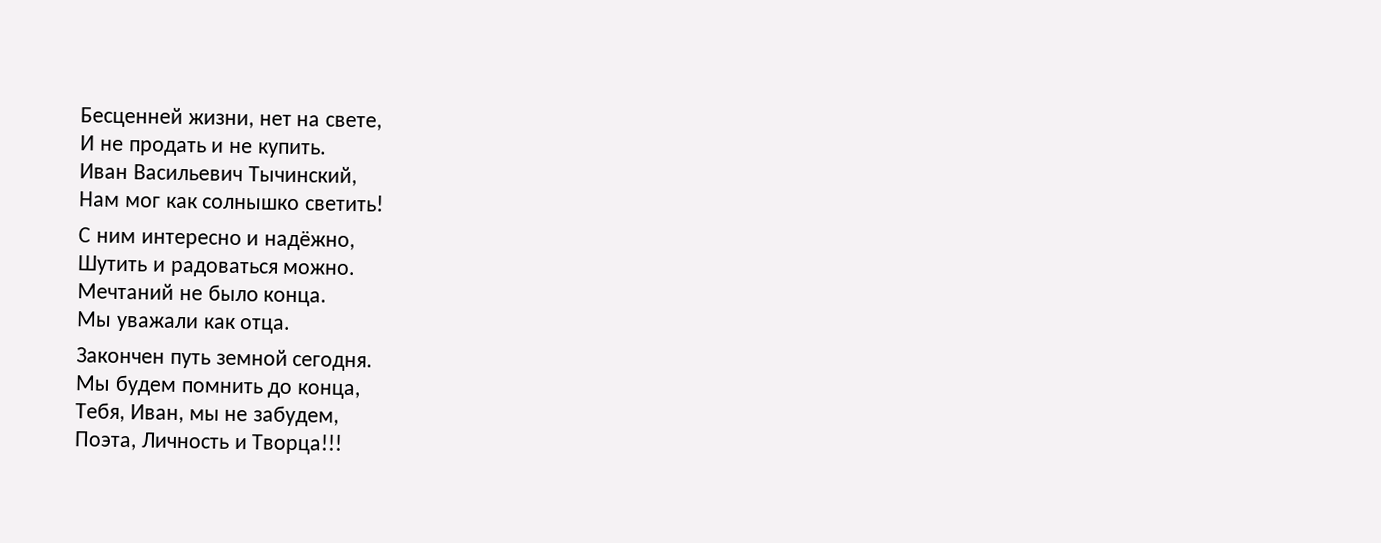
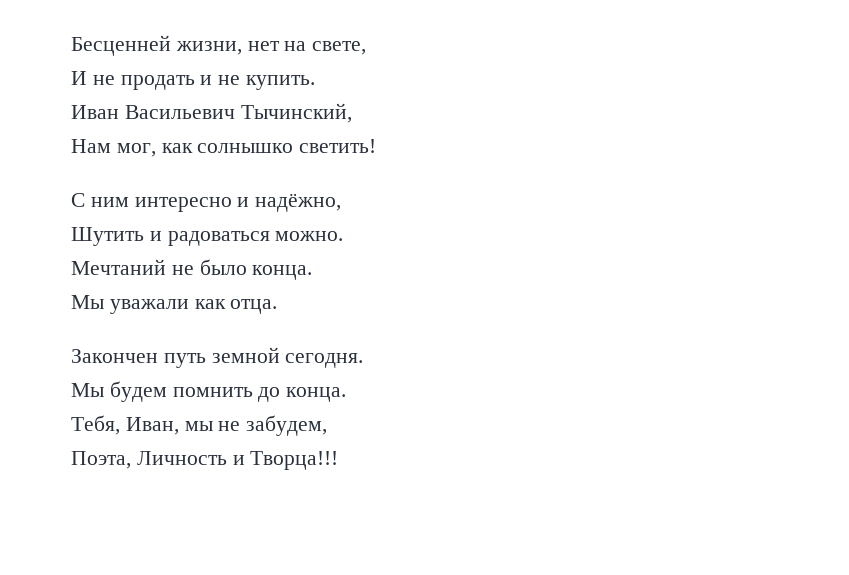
[124,196,161,208] мог -> [116,143,156,157] мог,
[297,383,361,400] конца, -> [286,387,347,402] конца.

